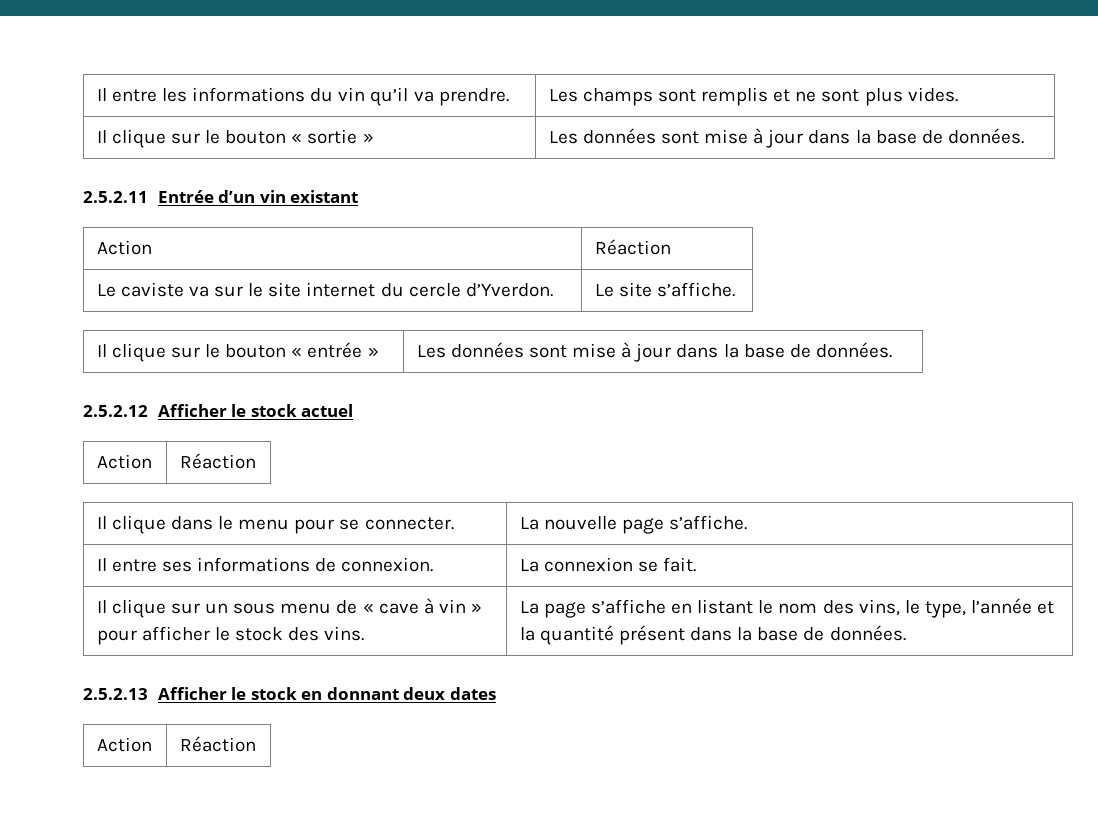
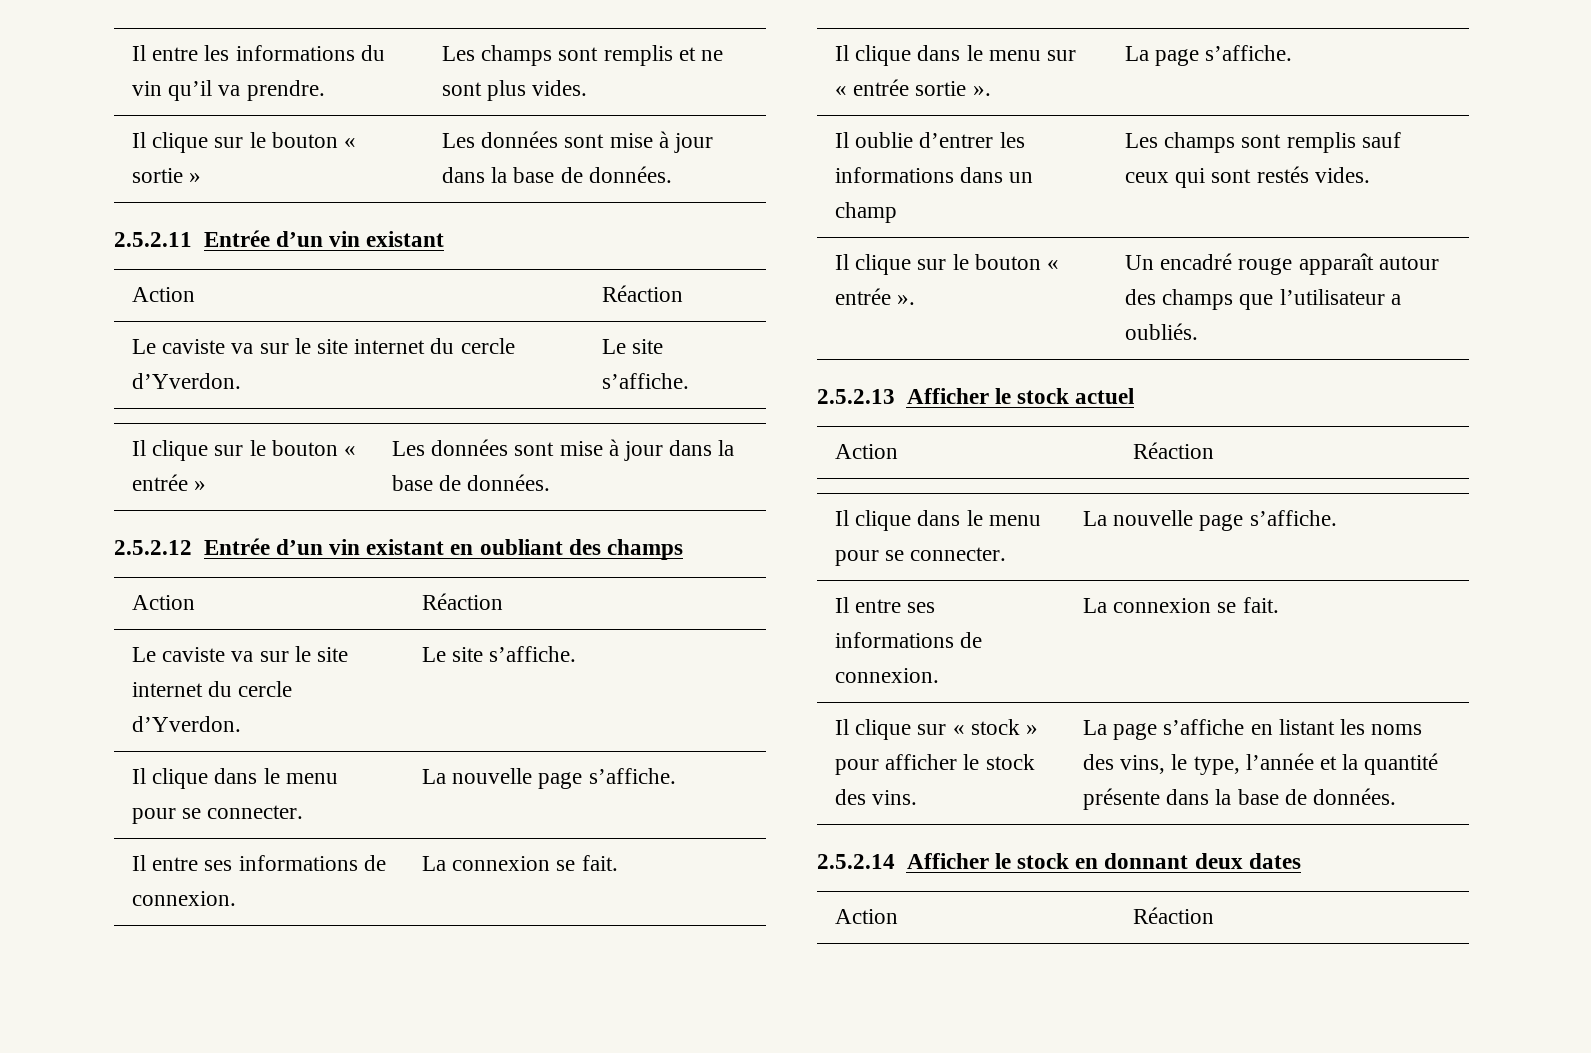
(148, 411) none -> [203,538,683,560] [131,595,195,610] [421,593,503,610] [131,646,349,662] [131,681,293,697] [131,716,241,732] [421,646,577,662] [131,768,338,789] [131,805,304,824] [421,768,676,789] [131,855,386,871] [131,891,236,906] [421,855,618,871] [834,45,1077,66] [834,79,991,96] [1124,45,1293,66] [834,132,1025,148] [834,167,1034,183] [834,202,897,223] [1124,132,1401,153] [1124,166,1370,188] [834,254,1060,275] [834,288,916,305] [1124,253,1439,275] [1124,289,1401,310] [1124,323,1198,340] [817,389,895,404] Entrée d’un vin existant en oubliant des champs // Action | Réaction // Le caviste va sur le site internet du cercle d’Yverdon. | Le site s’affiche. // Il clique dans le menu pour se connecter. | La nouvelle page s’affiche. // Il entre ses informations de connexion. | La connexion se fait. // Il clique dans le menu sur « entrée sortie ». | La page s’affiche. // Il oublie d’entrer les informations dans un champ | Les champs sont remplis sauf ceux qui sont restés vides. // Il clique sur le bouton « entrée ». | Un encadré rouge apparaît autour des champs que l’utilisateur a oubliés. // 2.5.2.13
[205,598,466,614] un sous menu de « cave à vin -> [952,719,1020,735] « stock
[758,600,818,614] le nom -> [1340,719,1423,735] les noms
[618,625,906,645] [83,688,148,700] présent dans la base de données. // 2.5.2.13 -> [1082,788,1397,810] [817,854,895,869] présente dans la base de données. // 2.5.2.14

